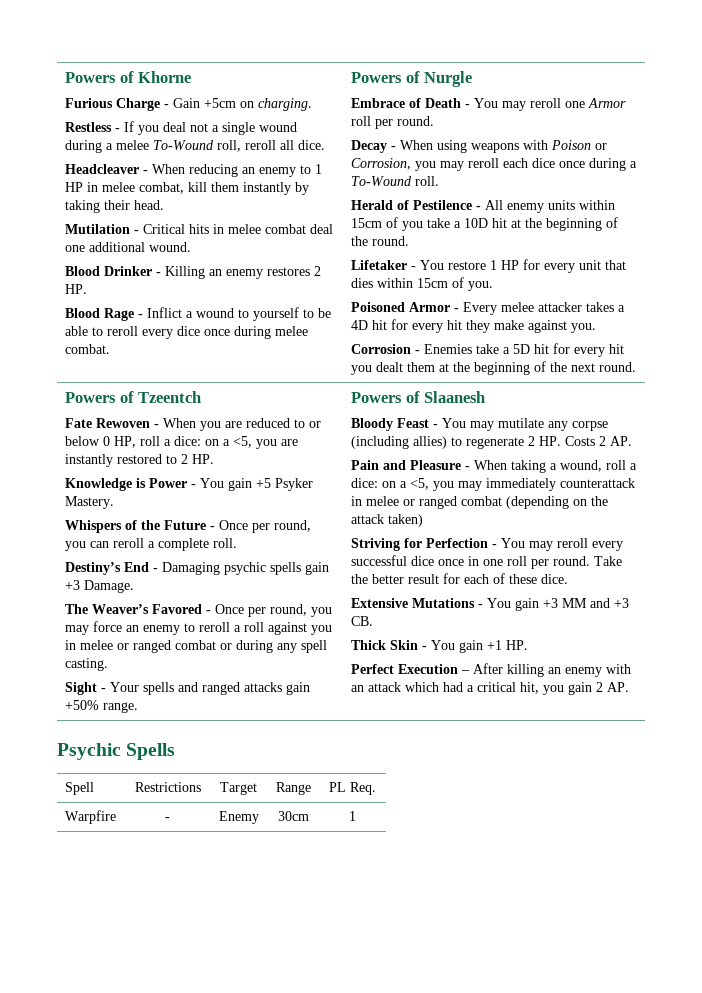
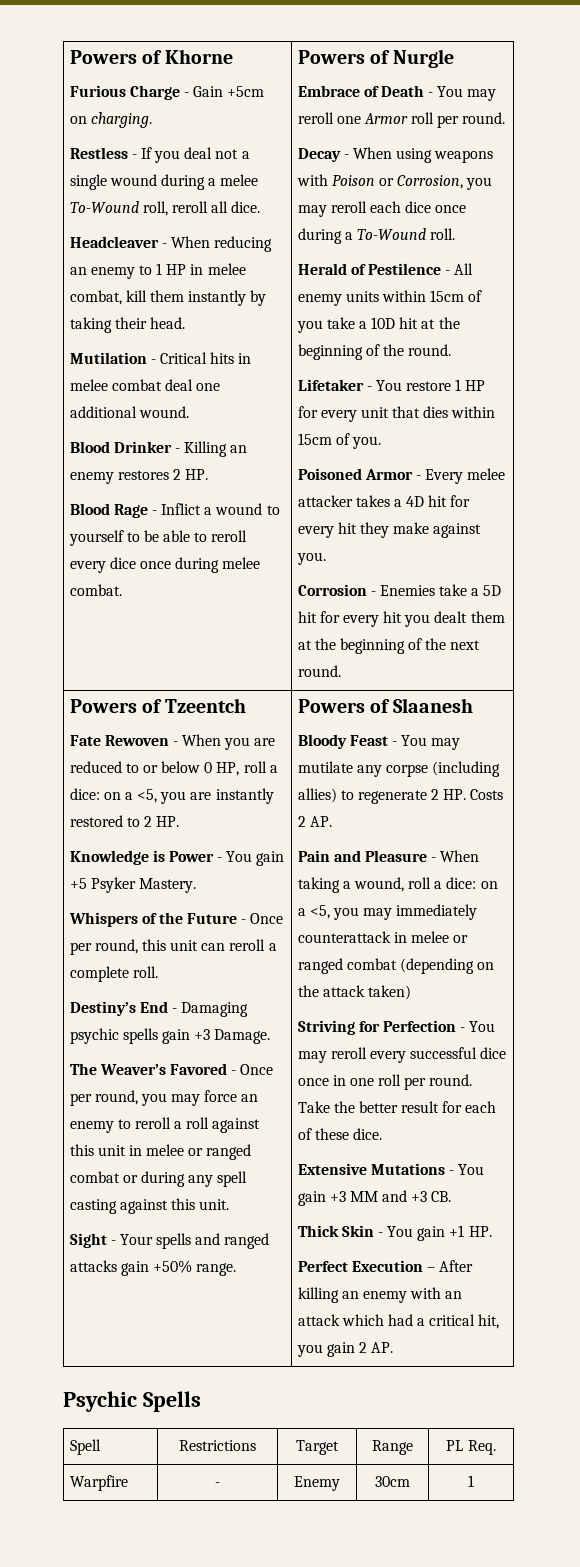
[65,541,87,551] you -> [141,939,199,951] this unit
[311,625,333,635] you -> [69,1144,126,1156] this unit
[65,658,109,671] casting. -> [69,1198,230,1214] casting against this unit.

